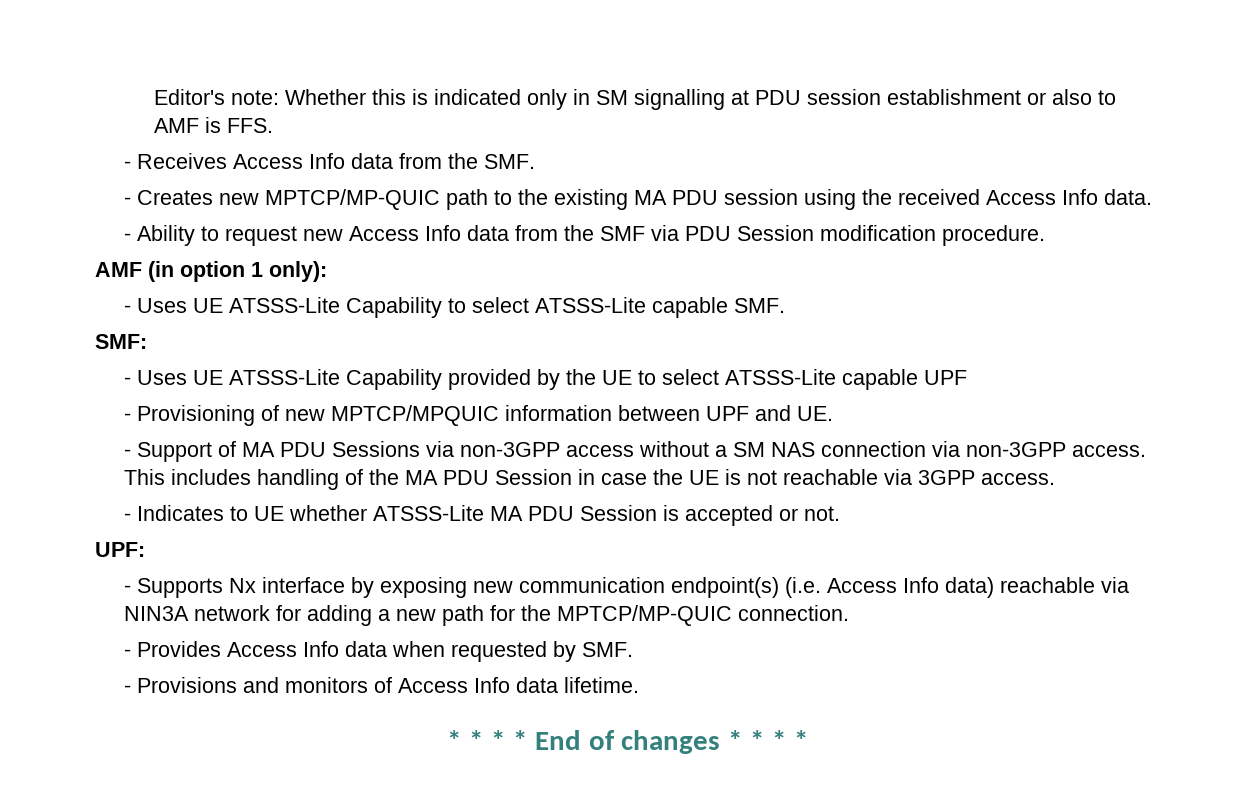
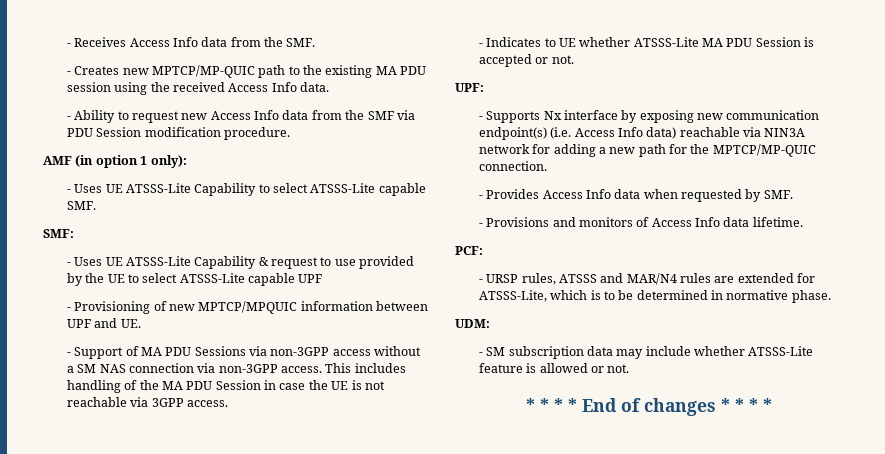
[153,89,1116,110] [153,117,273,133] Editor's note: Whether this is indicated only in SM signalling at PDU session establishment or also to AMF is FFS. // -> (66, 45) none
(443, 379) none -> [258,257,356,269] & request to use
(640, 685) none -> [455,246,483,255] [478,273,816,285] [478,290,831,303] [455,319,490,328] [478,346,814,359] [478,363,630,373] // PCF: // - URSP rules, ATSSS and MAR/N4 rules are extended for ATSSS-Lite, which is to be determined in normative phase. // UDM: // - SM subscription data may include whether ATSSS-Lite feature is allowed or not.

